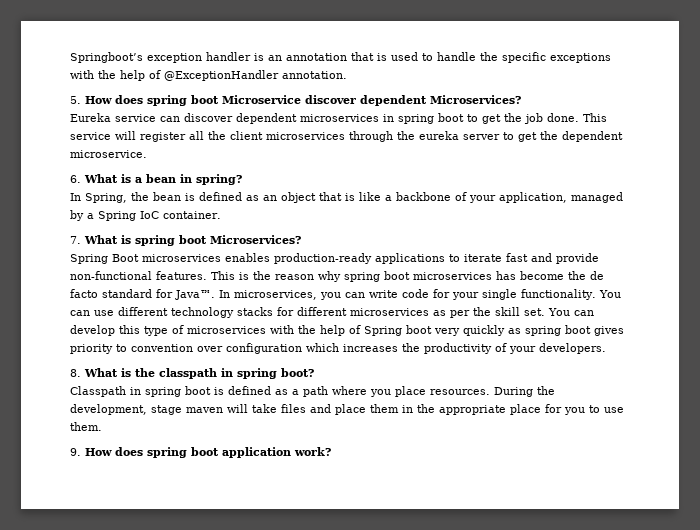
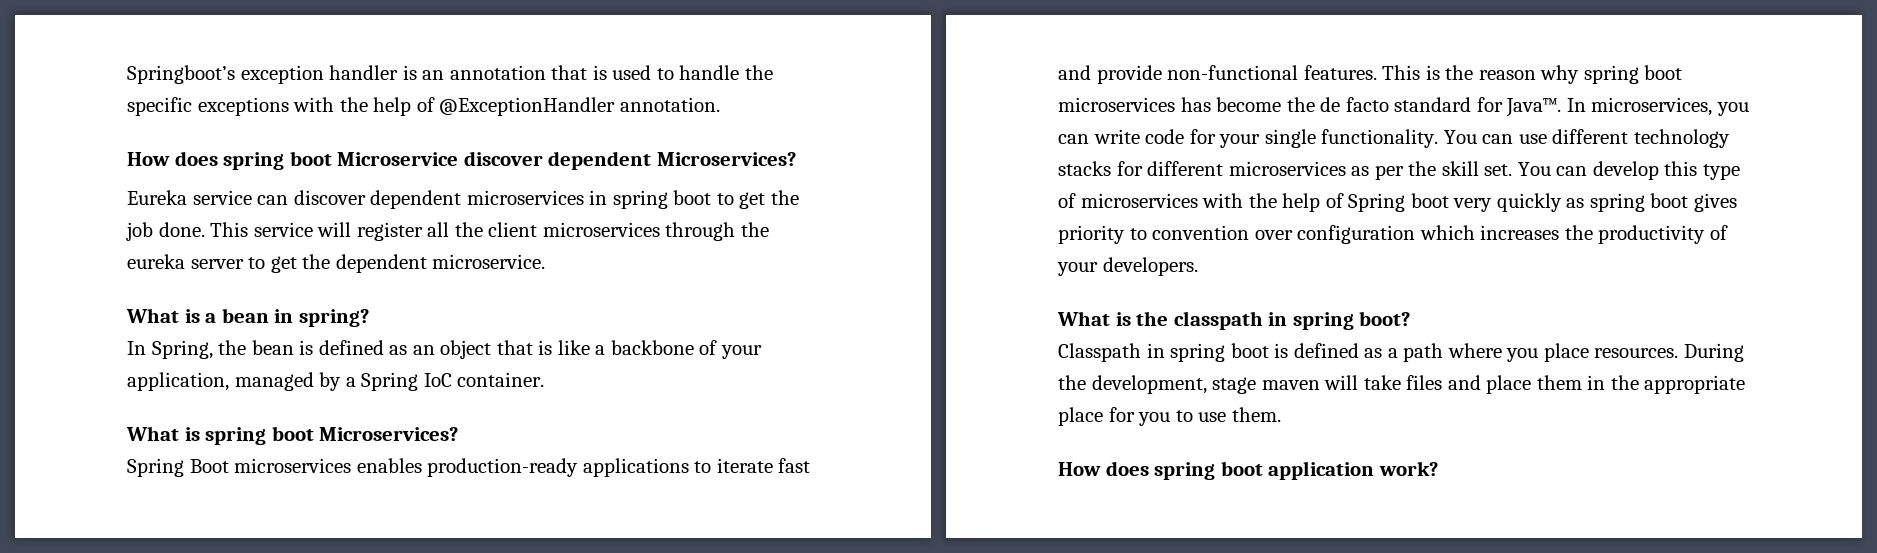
[70,96,81,104] 5. -> (720, 104) none
[70,175,81,183] 6. -> (546, 261) none
[70,236,81,244] 7. -> (545, 379) none
[70,369,81,377] 8. -> (1198, 266) none
[70,448,81,456] 9. -> (1281, 414) none

